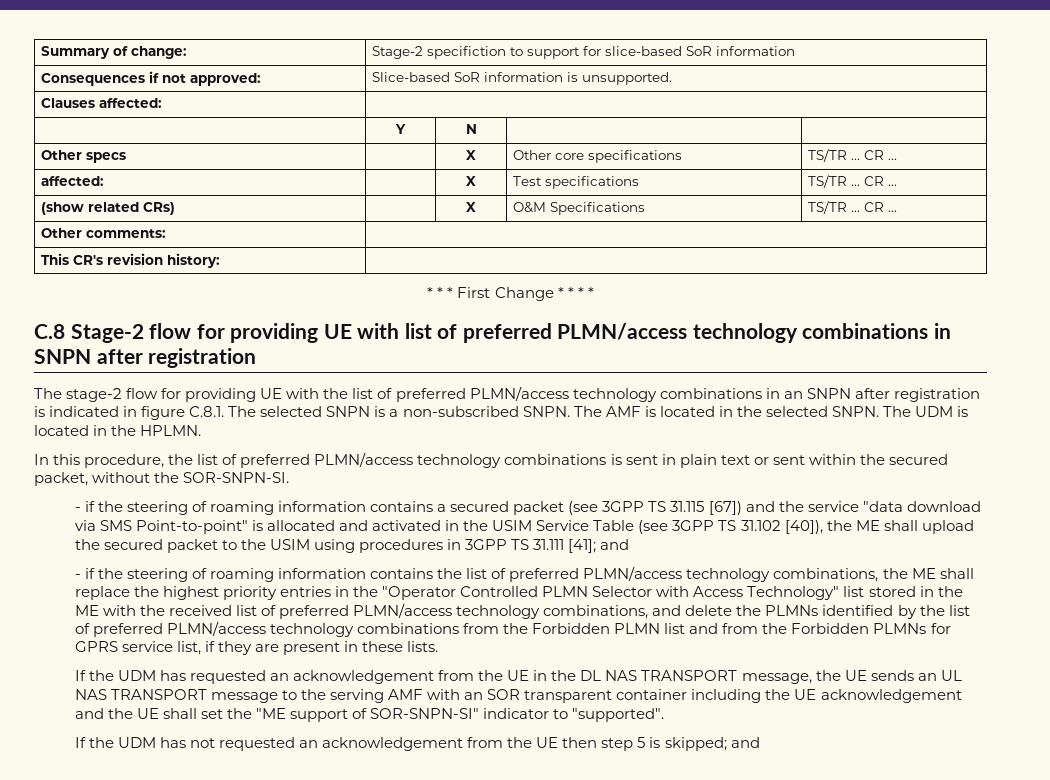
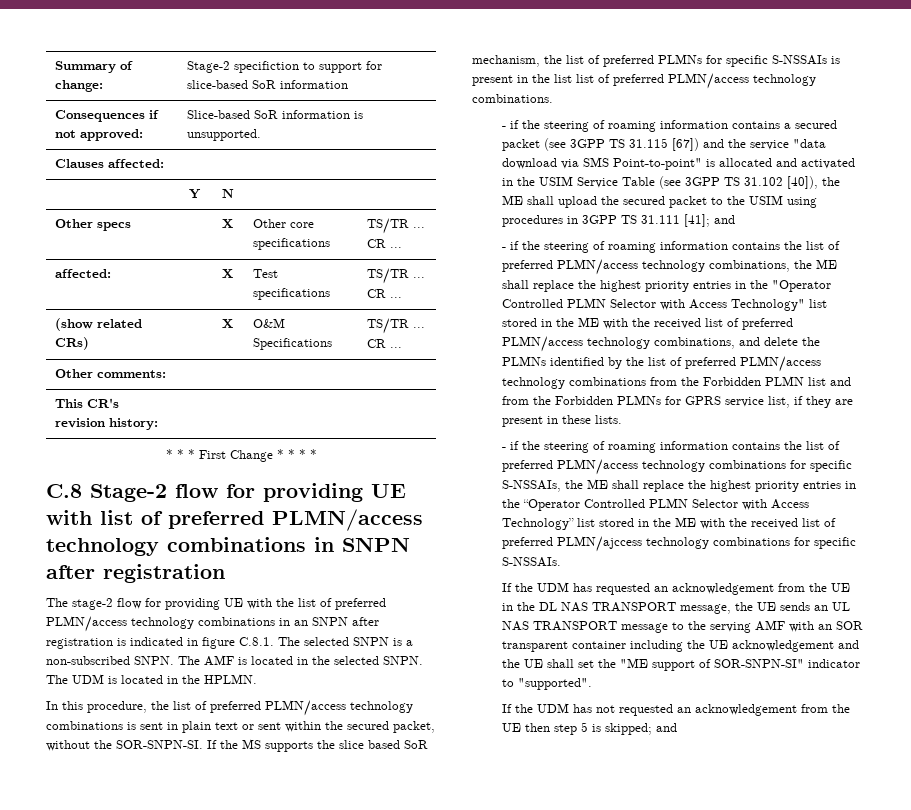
(290, 477) none -> [207,739,428,752] [472,54,840,67] [472,73,816,89] [472,94,553,103] If the MS supports the slice based SoR mechanism, the list of preferred PLMNs for specific S-NSSAIs is present in the list list of preferred PLMN/access technology combinations.
(439, 646) none -> [501,441,840,453] [501,459,852,475] [501,479,856,492] [501,498,809,511] [501,517,836,530] [501,536,856,552] [501,557,561,567] // - if the steering of roaming information contains the list of preferred PLMN/access technology combinations for specific S-NSSAIs, the ME shall replace the highest priority entries in the “Operator Controlled PLMN Selector with Access Technology” list stored in the ME with the received list of preferred PLMN/ajccess technology combinations for specific S-NSSAIs.

